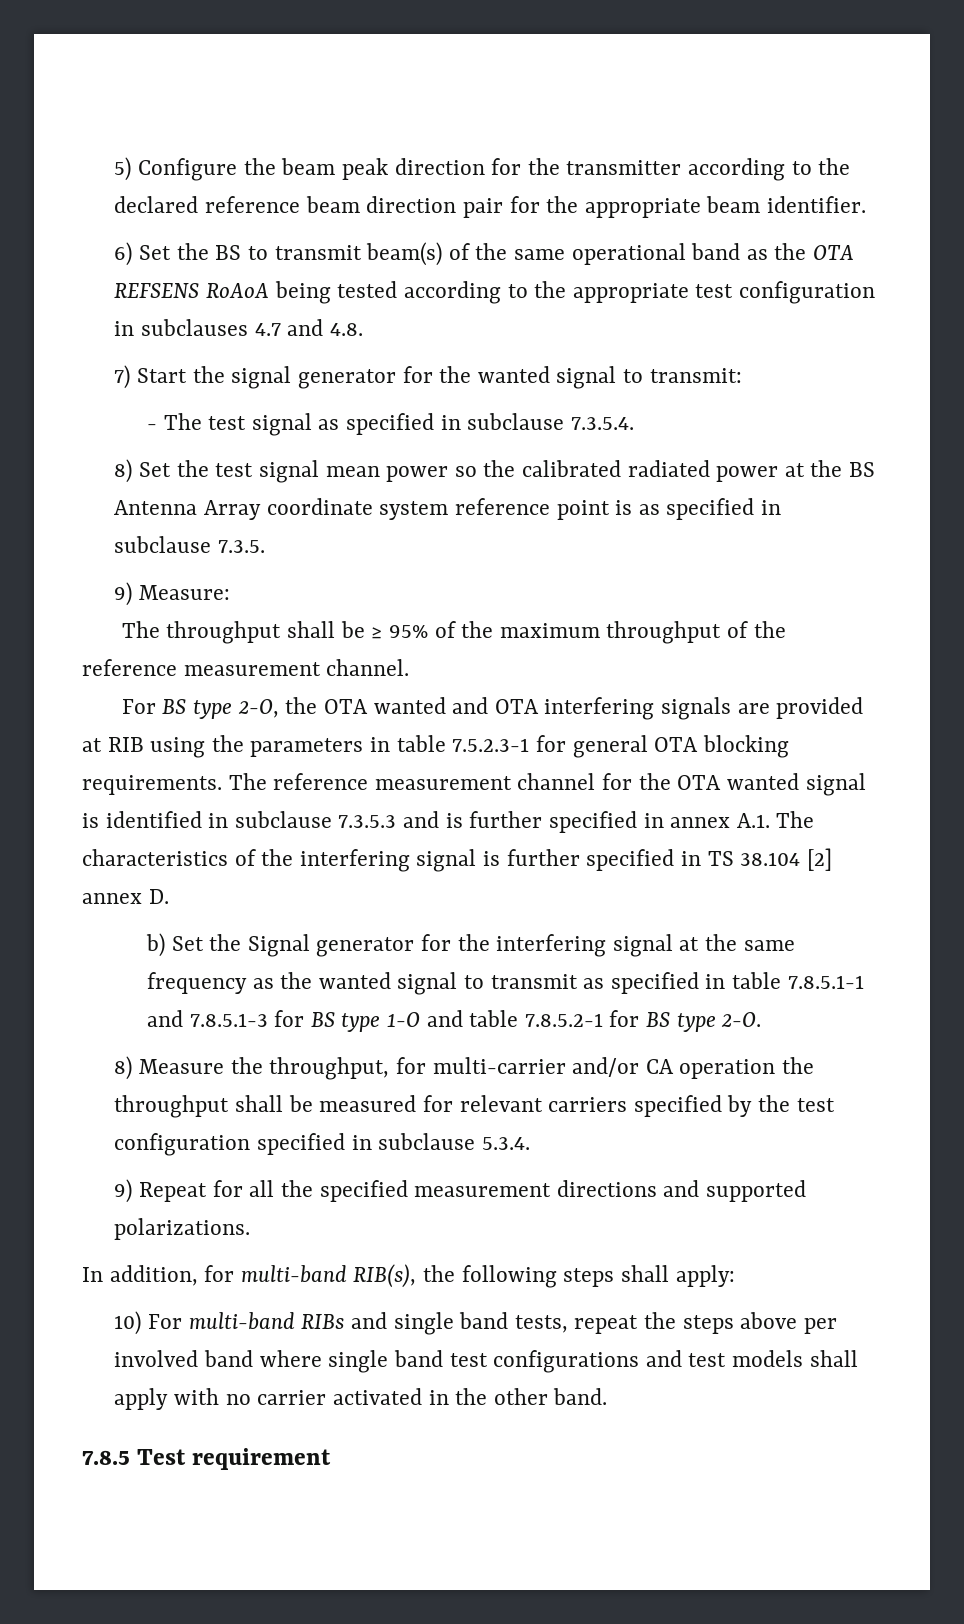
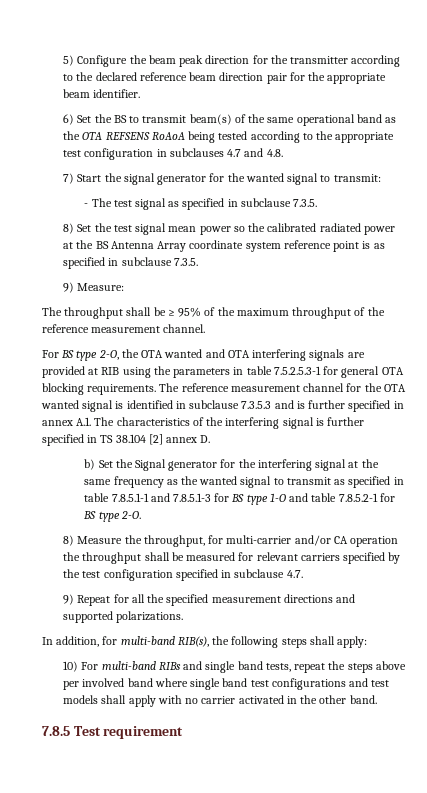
[570,417,634,430] 7.3.5.4. -> [293,199,318,207] 7.3.5.
[452,738,530,752] 7.5.2.3-1 -> [273,366,321,375] 7.5.2.5.3-1
[481,1137,530,1150] 5.3.4. -> [286,570,303,578] 4.7.

